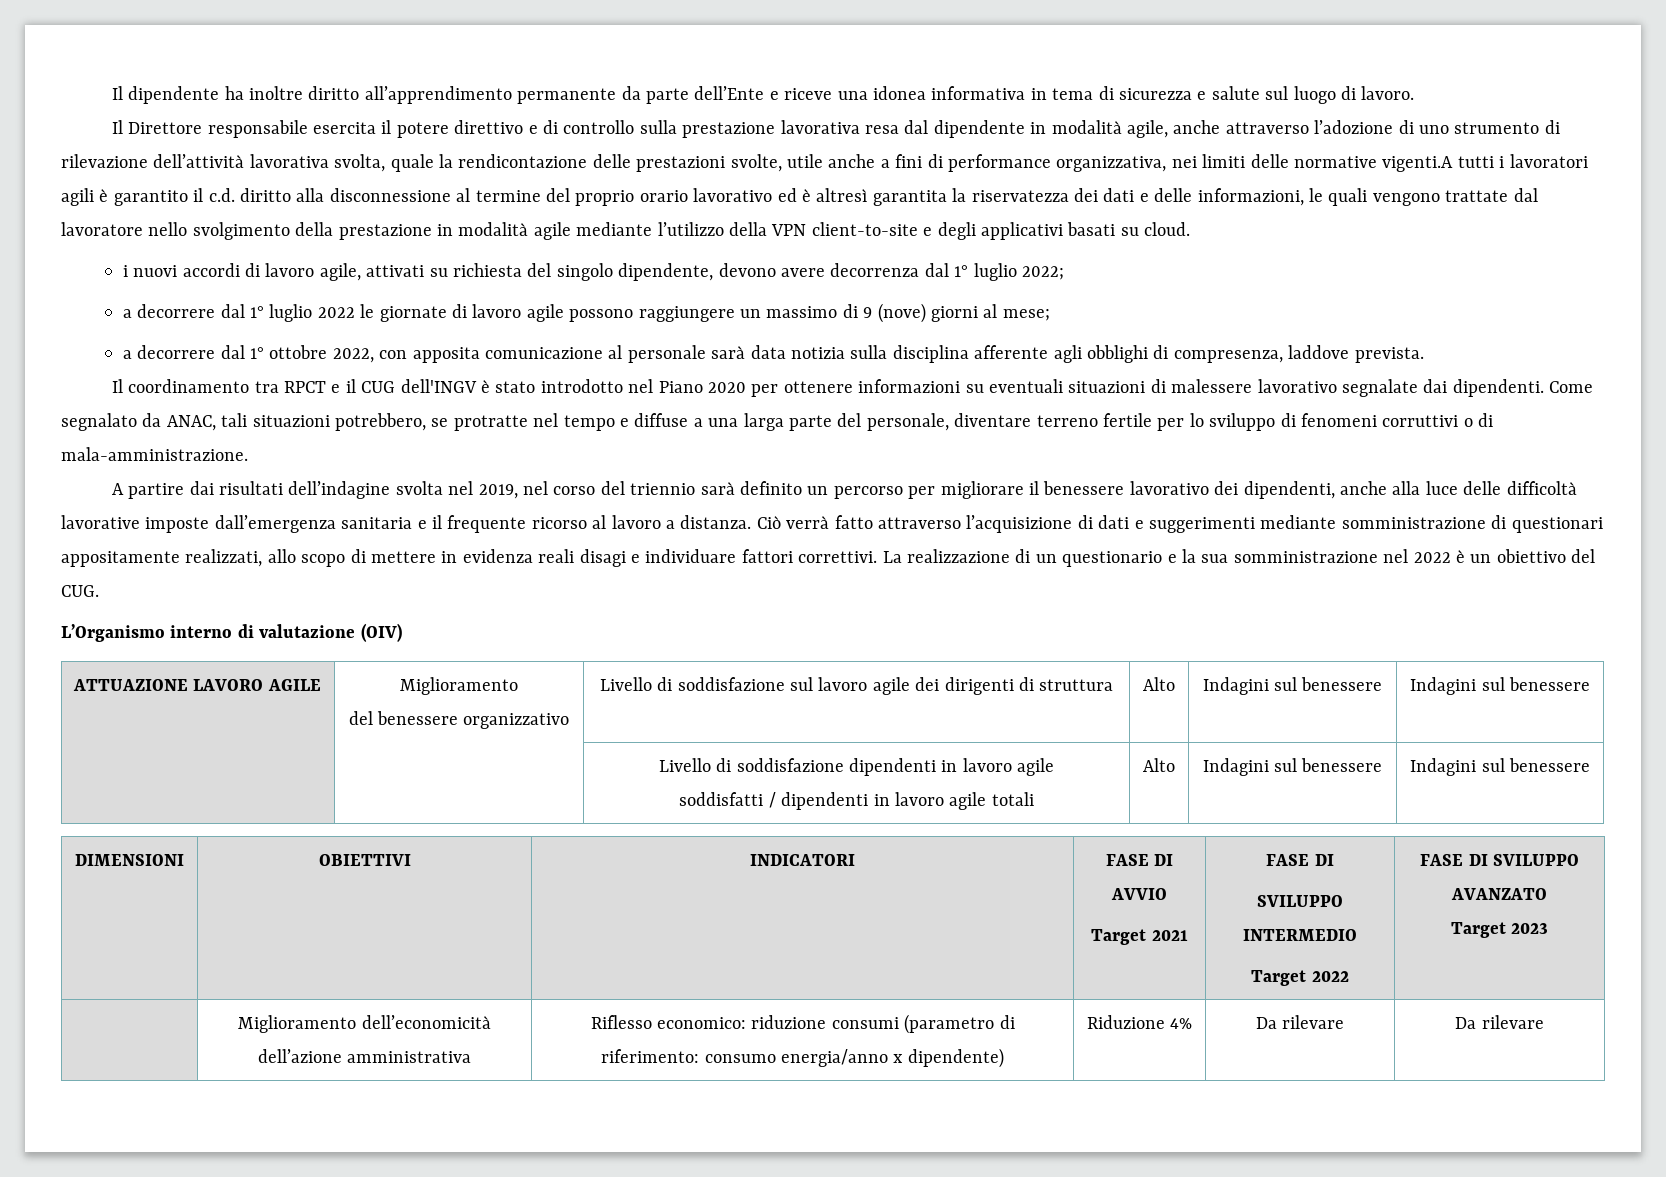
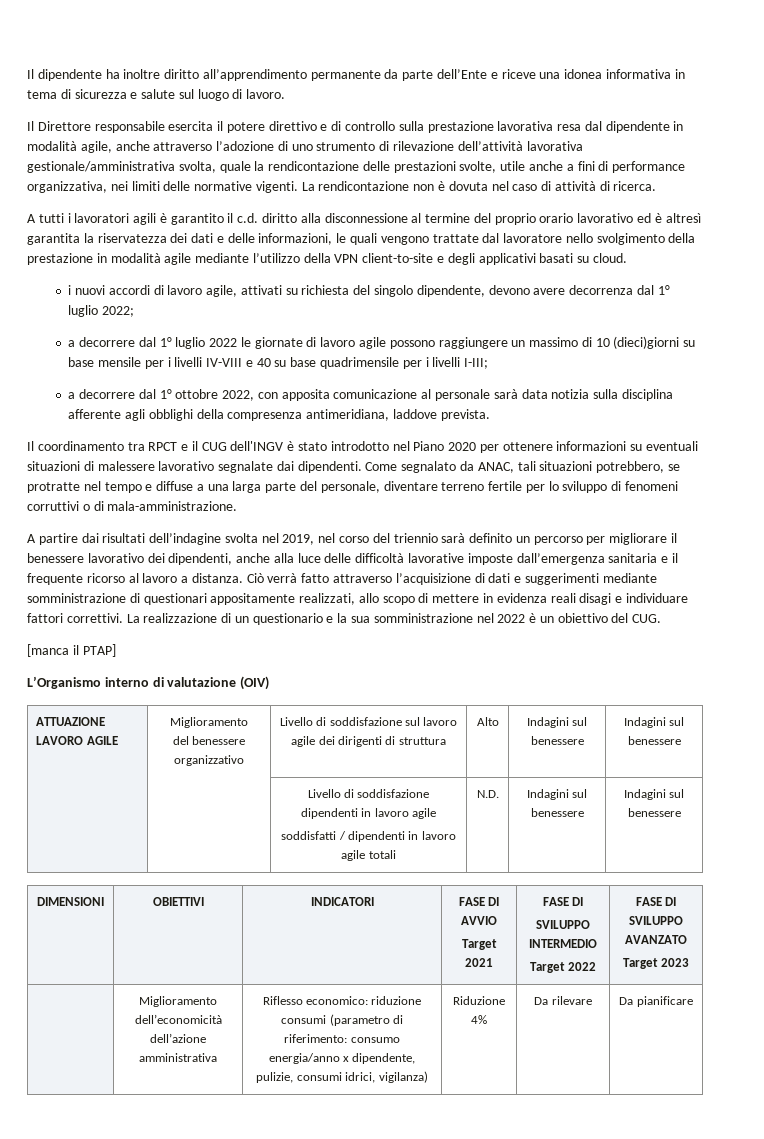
(329, 161) none -> [27,161,175,173] gestionale/amministrativa
[1382,156,1454,172] vigenti.A -> [255,181,657,193] [27,214,36,223] vigenti. La rendicontazione non è dovuta nel caso di attività di ricerca. // A
[863,303,1050,323] 9 (nove) giorni al mese; -> [595,336,696,349] [68,357,489,369] 10 (dieci)giorni su base mensile per i livelli IV-VIII e 40 su base quadrimensile per i livelli I-III;
[1153,345,1283,363] di compresenza, -> [196,409,390,421] della compresenza antimeridiana,
(99, 591) none -> [27,644,116,657] // [manca il PTAP]
[1143,758,1175,772] Alto -> [476,790,499,798] N.D.
[907,1048,1004,1068] dipendente) -> [352,1053,416,1064] [256,1071,428,1083] dipendente, pulizie, consumi idrici, vigilanza)
[1481,1015,1544,1029] rilevare -> [636,996,693,1007] pianificare

